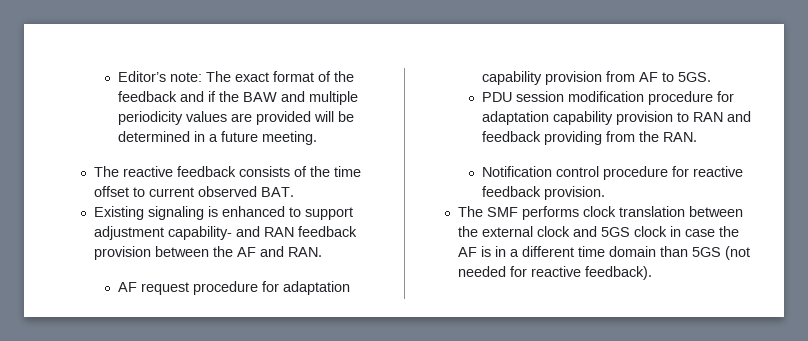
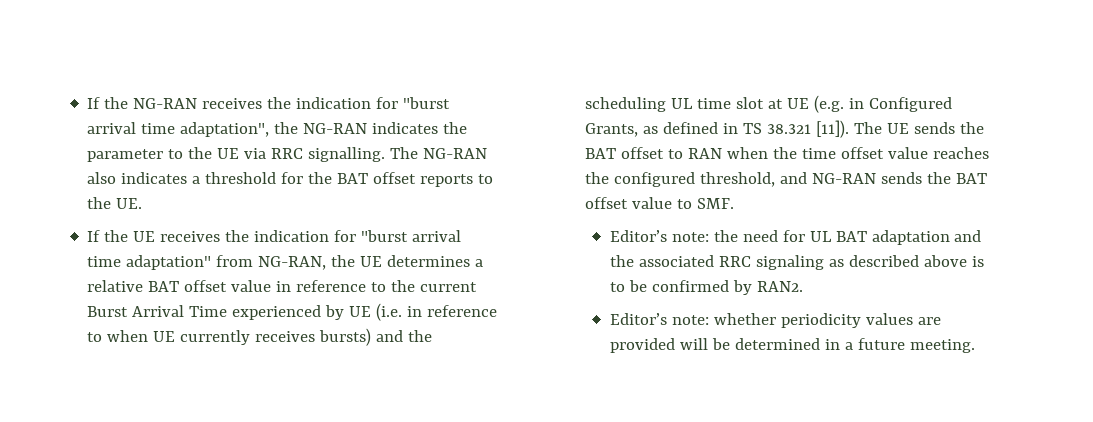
[117,71,354,82] [117,91,358,105] Editor’s note: The exact format of the feedback and if the BAW and multiple -> [87,97,451,109] [87,122,468,137] [87,147,488,162] [87,172,494,187] [87,197,143,209] [87,230,462,242] [87,255,484,270] [87,280,478,292] [87,303,498,321] [87,328,433,346] [585,95,953,113] [585,120,985,138] [585,147,990,159] [585,172,988,187] [585,197,735,209] [609,230,982,245] [609,255,984,270] [609,280,803,295] [609,313,776,325] If the NG-RAN receives the indication for "burst arrival time adaptation", the NG-RAN indicates the parameter to the UE via RRC signalling. The NG-RAN also indicates a threshold for the BAT offset reports to the UE. // If the UE receives the indication for "burst arrival time adaptation" from NG-RAN, the UE determines a relative BAT offset value in reference to the current Burst Arrival Time experienced by UE (i.e. in reference to when UE currently receives bursts) and the scheduling UL time slot at UE (e.g. in Configured Grants, as defined in TS 38.321 [11]). The UE sends the BAT offset to RAN when the time offset value reaches the configured threshold, and NG-RAN sends the BAT offset value to SMF. // Editor’s note: the need for UL BAT adaptation and the associated RRC signaling as described above is to be confirmed by RAN2. // Editor’s note: whether
[94,166,362,177] [94,186,295,197] [94,206,354,220] [94,226,358,240] [94,246,323,260] [117,281,350,295] [481,71,711,85] [481,91,734,105] [481,111,751,125] [481,131,697,145] [481,166,743,180] [481,186,605,200] [458,206,744,220] [458,226,740,237] [458,246,751,260] [458,266,653,280] // The reactive feedback consists of the time offset to current observed BAT. // Existing signaling is enhanced to support adjustment capability- and RAN feedback provision between the AF and RAN. // AF request procedure for adaptation capability provision from AF to 5GS. // PDU session modification procedure for adaptation capability provision to RAN and feedback providing from the RAN. // Notification control procedure for reactive feedback provision. // The SMF performs clock translation between the external clock and 5GS clock in case the AF is in a different time domain than 5GS (not needed for reactive feedback). -> (975, 346) none

